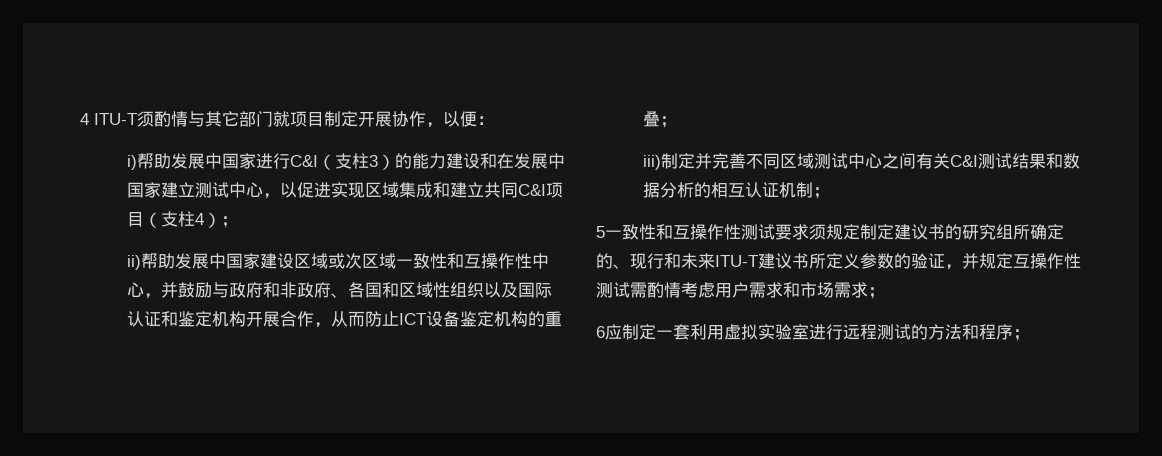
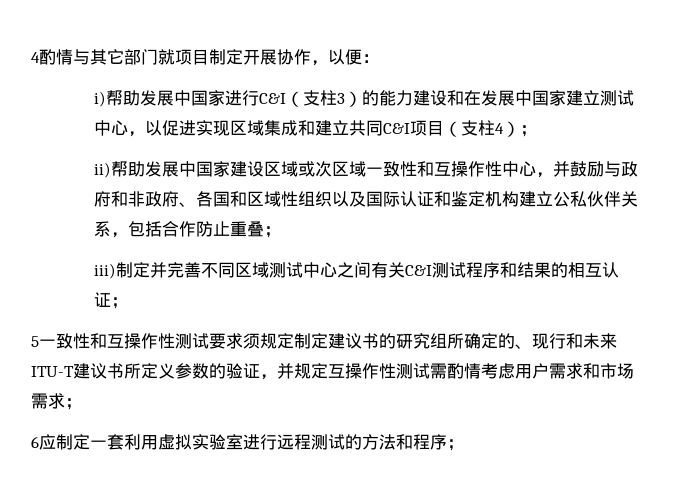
[80,111,154,127] 4 ITU-T须 -> [31,52,40,63] 4
[246,311,546,328] 开展合作，从而防止ICT设备鉴定机构的 -> [519,191,639,207] [94,221,231,238] 建立公私伙伴关系，包括合作防止
[1012,153,1081,169] [643,182,695,198] 结果和数据分析 -> [466,262,552,278] 程序和结果
[779,182,814,198] 机制 -> (112, 299) none

